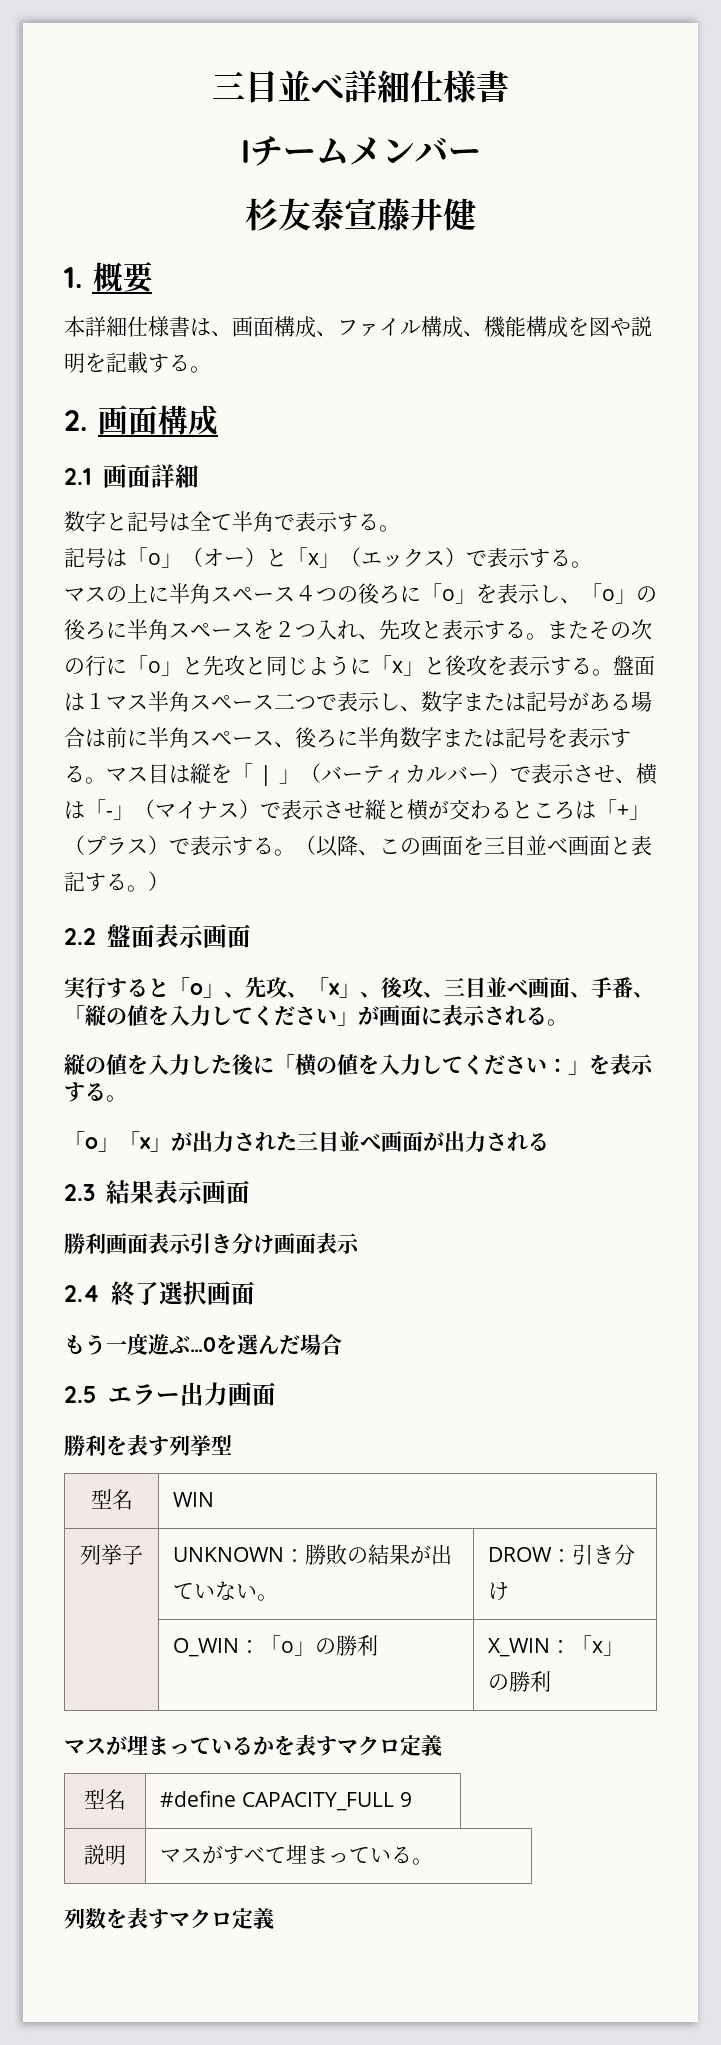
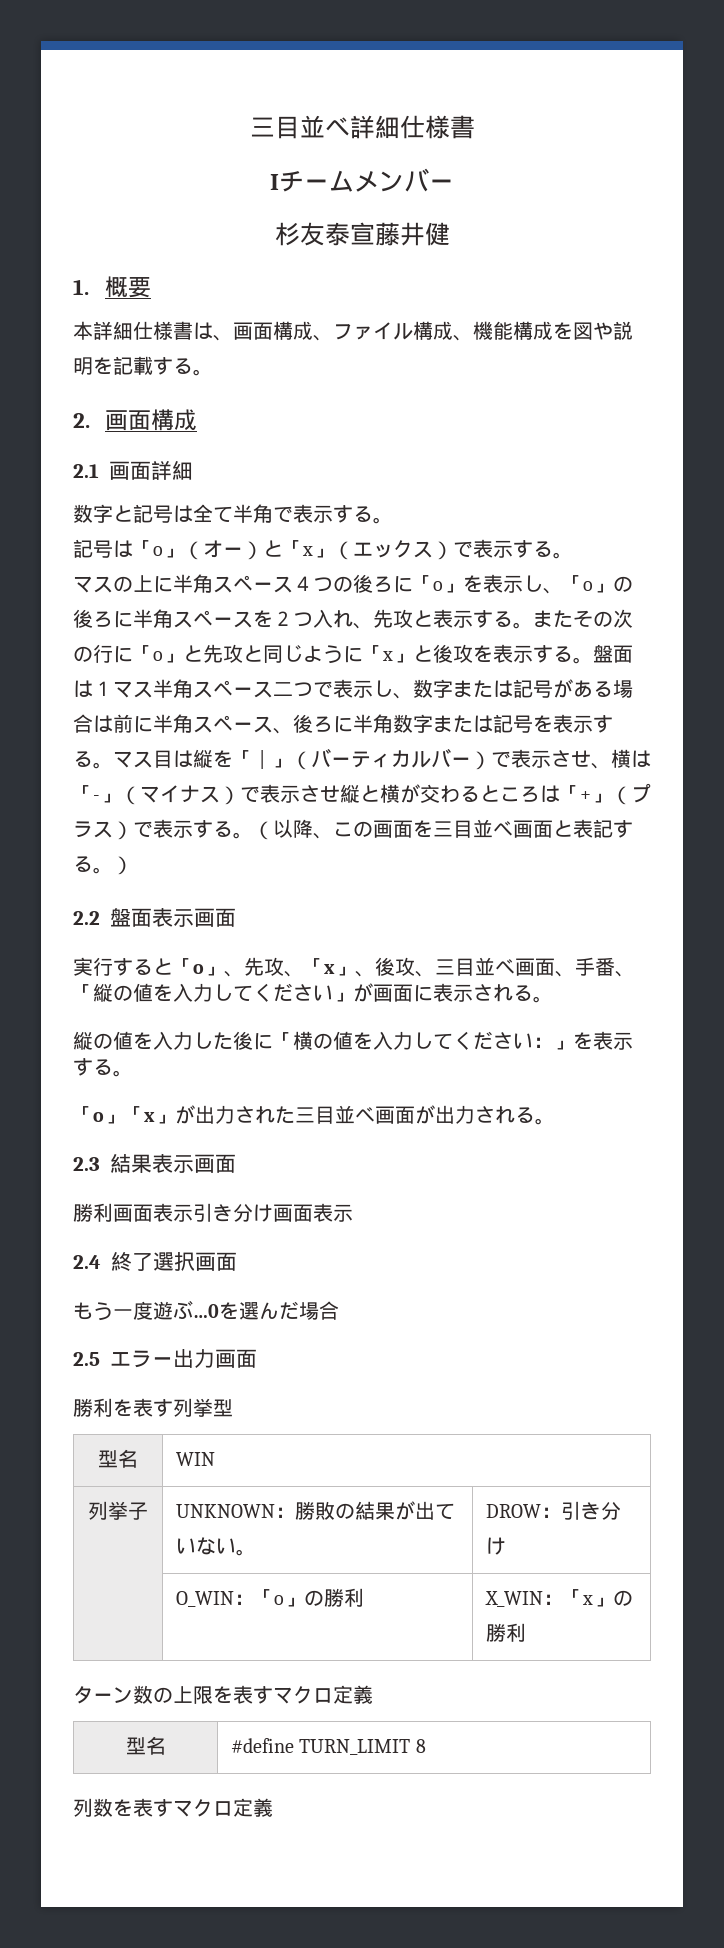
(549, 1142) none -> [535,1118,555,1125] 。
[64,1735,274,1755] マスが埋まっているか -> [73,1685,213,1704] ターン数の上限
[242,1792,412,1811] [84,1844,126,1865] [160,1844,434,1865] CAPACITY_FULL 9 // 説明 | マスがすべて埋まっている。 -> [299,1739,426,1755] TURN_LIMIT 8

